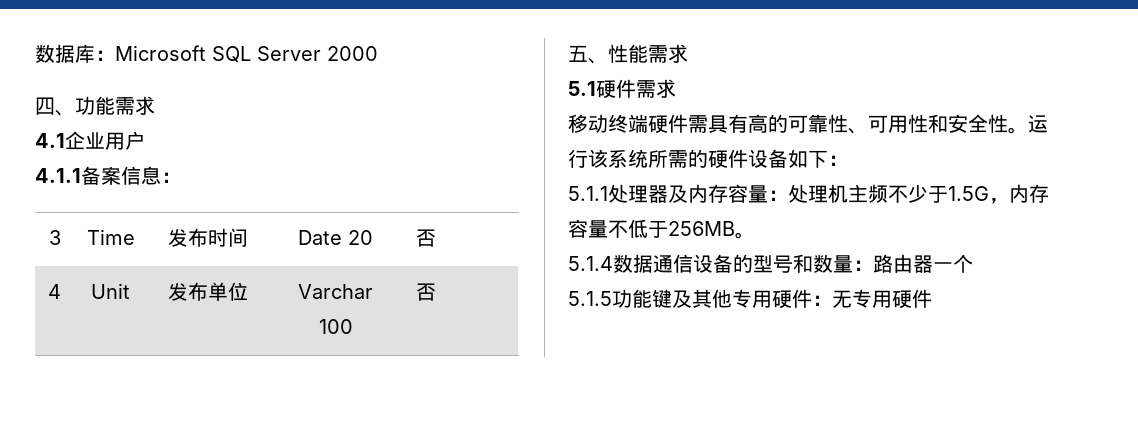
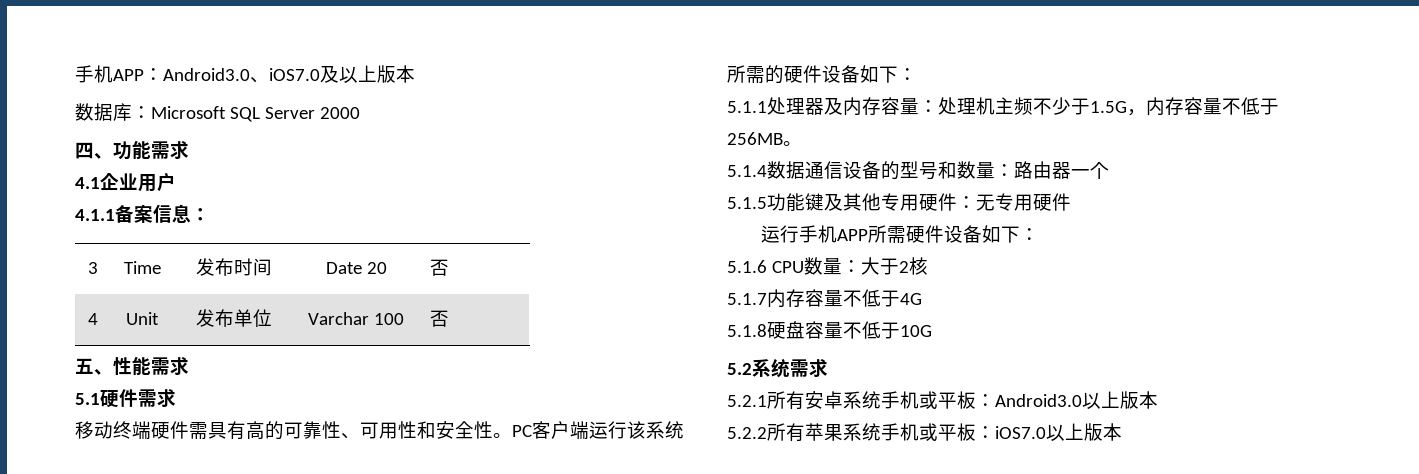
(35, 53) none -> [75,65,415,83] 手机APP：Android3.0、iOS7.0及以上版本 //
(1028, 130) none -> [512,421,589,440] PC客户端
(932, 298) none -> [760,225,1039,243] [727,257,928,275] [727,289,922,308] [727,321,932,339] [727,358,828,378] [727,391,1158,410] [727,423,1122,442] // 运行手机APP所需硬件设备如下： // 5.1.6 CPU数量：大于2核 // 5.1.7内存容量不低于4G // 5.1.8硬盘容量不低于10G // 5.2系统需求 // 5.2.1所有安卓系统手机或平板：Android3.0以上版本 // 5.2.2所有苹果系统手机或平板：iOS7.0以上版本

